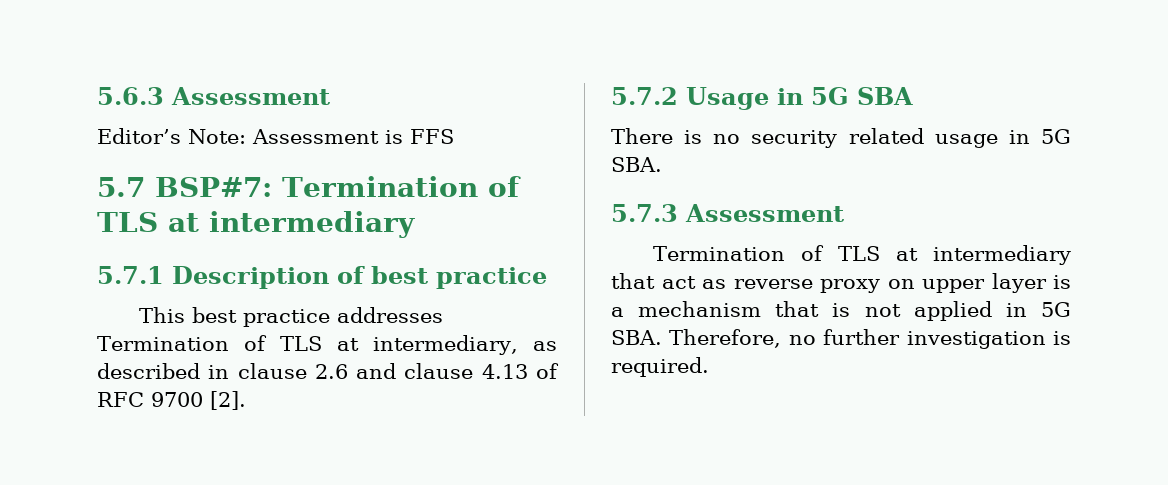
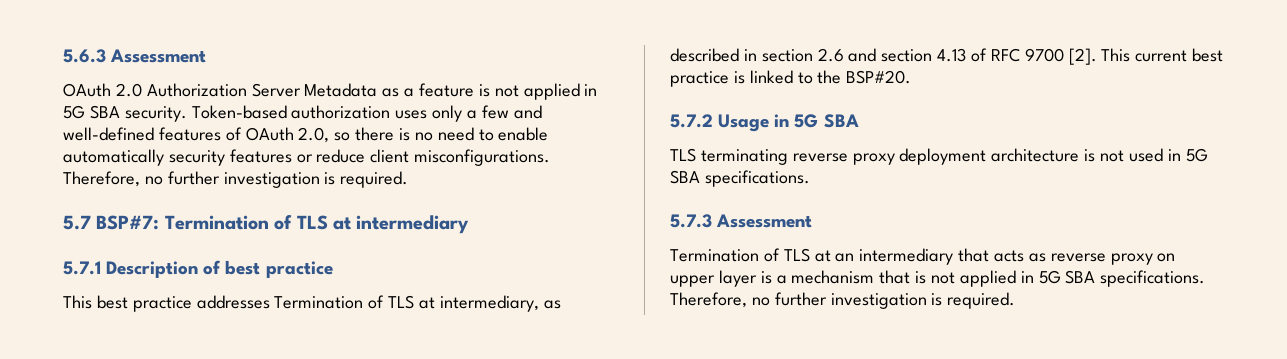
[97,128,454,144] Editor’s Note: Assessment is FFS -> [63,83,598,100] [63,105,542,122] [63,127,549,143] [63,149,551,166] [63,171,409,188] OAuth 2.0 Authorization Server Metadata as a feature is not applied in 5G SBA security. Token-based authorization uses only a few and well-defined features of OAuth 2.0, so there is no need to enable automatically security features or reduce client misconfigurations. Therefore, no further investigation is required.
[237,363,307,379] clause -> [761,49,813,62] section
[404,363,474,379] clause -> [881,49,933,62] section
(246, 400) none -> [1101,48,1224,62] [670,70,912,87] This current best practice is linked to the BSP#20.
[611,128,1071,148] [611,157,662,172] There is no security related usage in 5G SBA. -> [670,148,1208,165] [670,170,810,187] TLS terminating reverse proxy deployment architecture is not used in 5G SBA specifications.
(919, 254) none -> [835,253,855,262] an
[661,276,696,289] act -> [994,250,1025,262] acts
[611,330,662,345] SBA. -> [1065,270,1206,287] SBA specifications.

